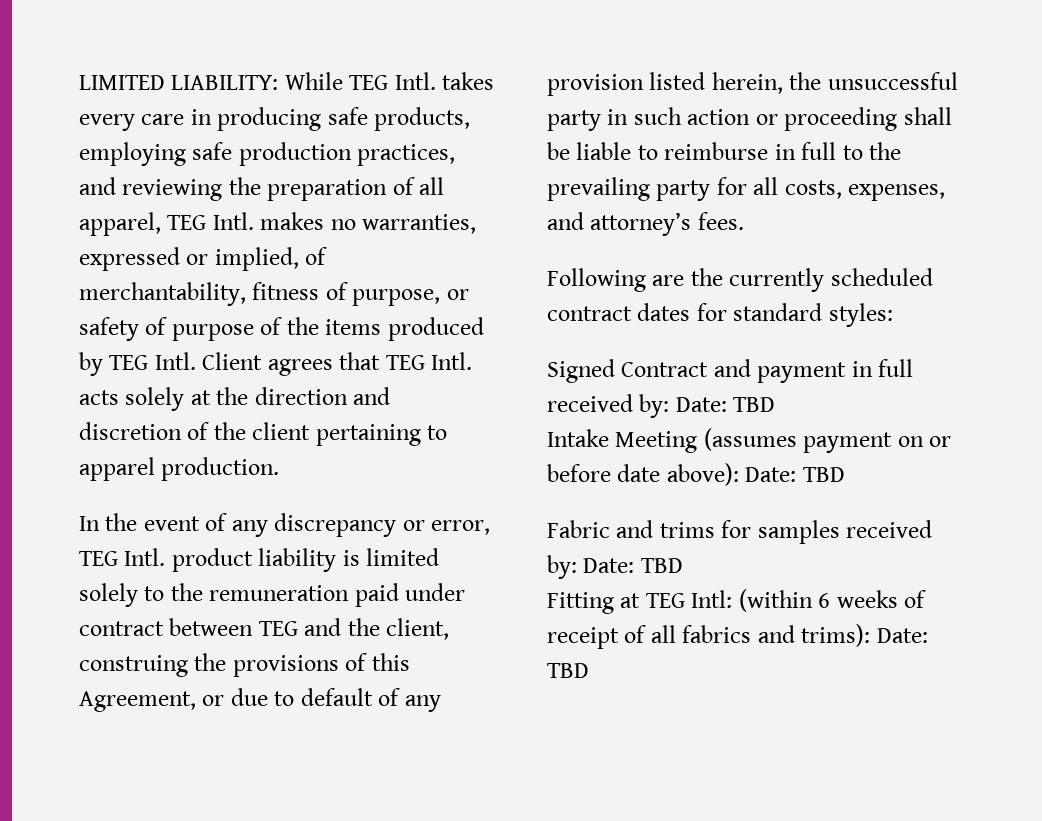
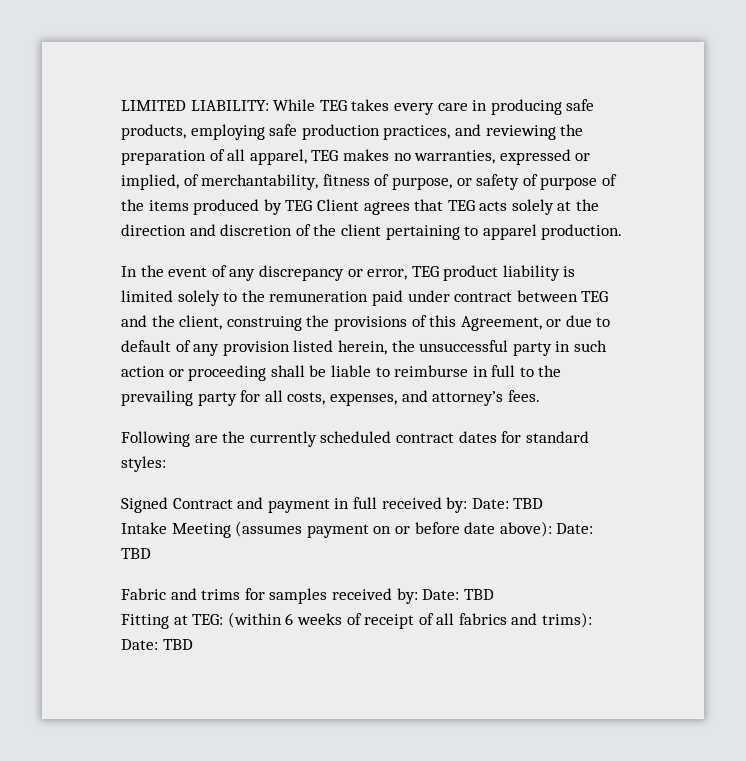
[394,72,436,90] Intl. -> (347, 105) none
[212,212,254,230] Intl. -> (339, 155) none
[154,352,196,370] Intl. -> (313, 205) none
[431,352,473,370] Intl. -> (475, 205) none
[124,548,166,566] Intl. -> (439, 271) none
[645,590,733,608] TEG Intl: -> [192,614,224,625] TEG:

